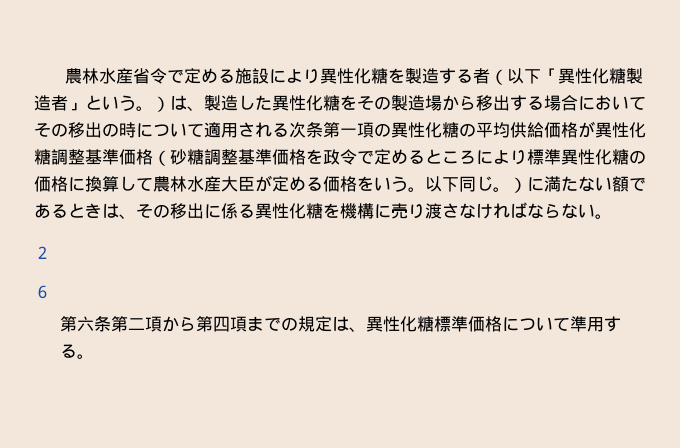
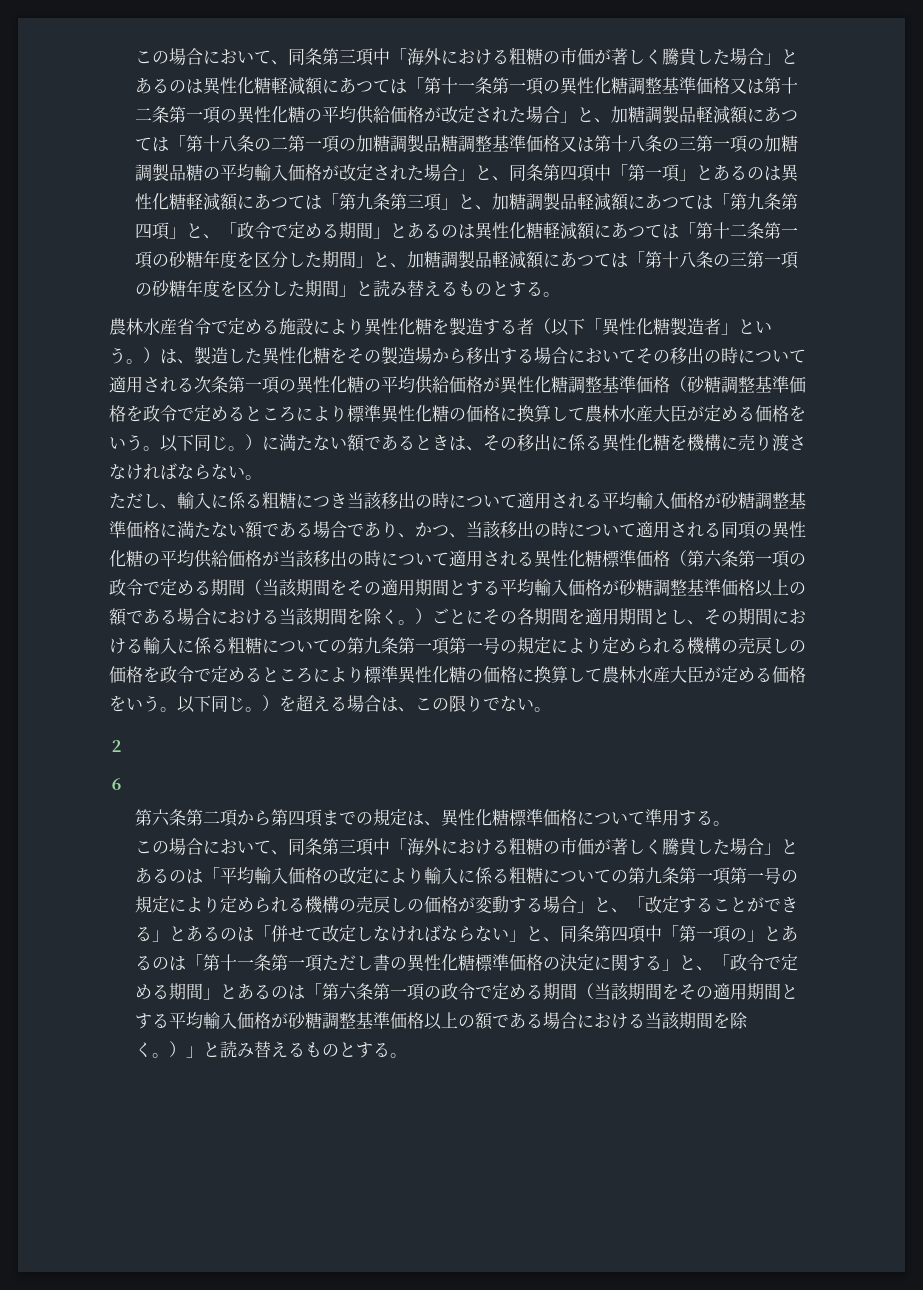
(65, 76) none -> [135,47,799,66] [135,77,799,95] [135,105,799,124] [135,134,799,153] [135,163,800,182] [135,192,799,211] [135,222,799,240] [135,250,799,269] [135,279,561,297] この場合において、同条第三項中「海外における粗糖の市価が著しく騰貴した場合」とあるのは異性化糖軽減額にあつては「第十一条第一項の異性化糖調整基準価格又は第十二条第一項の異性化糖の平均供給価格が改定された場合」と、加糖調製品軽減額にあつては「第十八条の二第一項の加糖調製品糖調整基準価格又は第十八条の三第一項の加糖調製品糖の平均輸入価格が改定された場合」と、同条第四項中「第一項」とあるのは異性化糖軽減額にあつては「第九条第三項」と、加糖調製品軽減額にあつては「第九条第四項」と、「政令で定める期間」とあるのは異性化糖軽減額にあつては「第十二条第一項の砂糖年度を区分した期間」と、加糖調製品軽減額にあつては「第十八条の三第一項の砂糖年度を区分した期間」と読み替えるものとする。 //
(612, 216) none -> [109,491,806,510] [109,521,806,539] [109,550,806,568] [109,579,806,597] [109,608,806,626] [109,636,806,655] [109,666,806,684] [109,694,551,713] // ただし、輸入に係る粗糖につき当該移出の時について適用される平均輸入価格が砂糖調整基準価格に満たない額である場合であり、かつ、当該移出の時について適用される同項の異性化糖の平均供給価格が当該移出の時について適用される異性化糖標準価格（第六条第一項の政令で定める期間（当該期間をその適用期間とする平均輸入価格が砂糖調整基準価格以上の額である場合における当該期間を除く。）ごとにその各期間を適用期間とし、その期間における輸入に係る粗糖についての第九条第一項第一号の規定により定められる機構の売戻しの価格を政令で定めるところにより標準異性化糖の価格に換算して農林水産大臣が定める価格をいう。以下同じ。）を超える場合は、この限りでない。
(94, 356) none -> [135,837,799,856] [135,866,799,885] [135,896,799,913] [135,925,799,943] [135,954,799,972] [135,983,799,1001] [135,1012,749,1030] [135,1041,408,1058] // この場合において、同条第三項中「海外における粗糖の市価が著しく騰貴した場合」とあるのは「平均輸入価格の改定により輸入に係る粗糖についての第九条第一項第一号の規定により定められる機構の売戻しの価格が変動する場合」と、「改定することができる」とあるのは「併せて改定しなければならない」と、同条第四項中「第一項の」とあるのは「第十一条第一項ただし書の異性化糖標準価格の決定に関する」と、「政令で定める期間」とあるのは「第六条第一項の政令で定める期間（当該期間をその適用期間とする平均輸入価格が砂糖調整基準価格以上の額である場合における当該期間を除く。）」と読み替えるものとする。

